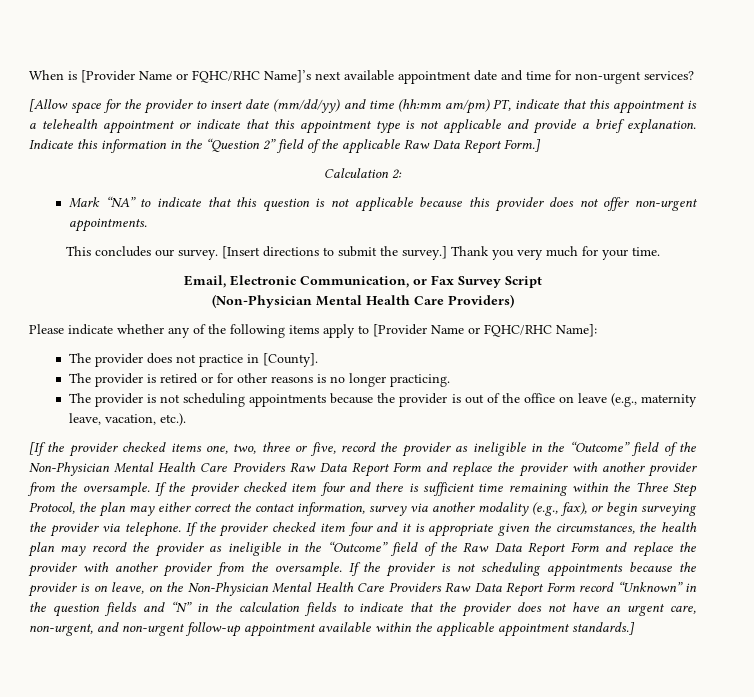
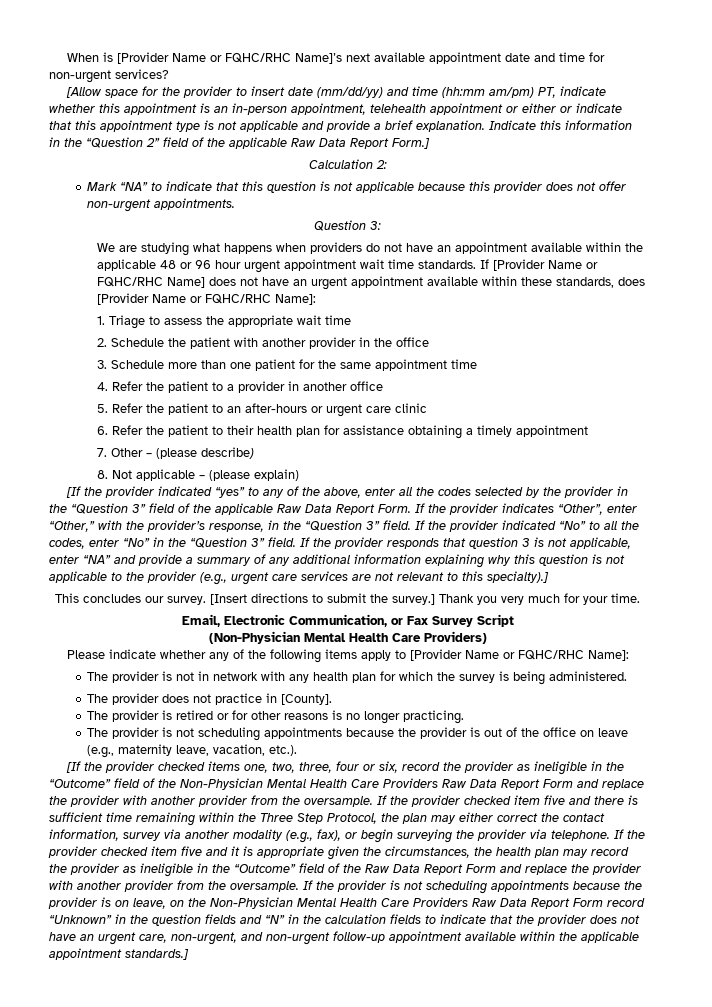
[562,99,587,109] that -> [49,104,95,113] whether
[29,123,36,129] a -> [214,103,366,115] an in-person appointment,
(191, 125) none -> [522,103,572,113] either or
(148, 225) none -> [314,220,381,231] [97,242,644,256] [97,259,599,273] [97,276,646,290] [97,293,317,305] [97,315,352,329] [97,337,430,349] [97,359,478,371] [97,381,384,393] [97,403,428,417] [97,425,589,439] [97,447,255,459] [97,469,300,481] [66,486,629,498] [49,503,637,515] [49,520,639,532] [49,537,631,549] [49,554,625,568] [49,571,549,585] // Question 3: // We are studying what happens when providers do not have an appointment available within the applicable 48 or 96 hour urgent appointment wait time standards. If [Provider Name or FQHC/RHC Name] does not have an urgent appointment available within these standards, does [Provider Name or FQHC/RHC Name]: // 1. Triage to assess the appropriate wait time // 2. Schedule the patient with another provider in the office // 3. Schedule more than one patient for the same appointment time // 4. Refer the patient to a provider in another office // 5. Refer the patient to an after-hours or urgent care clinic // 6. Refer the patient to their health plan for assistance obtaining a timely appointment // 7. Other – (please describe) // 8. Not applicable – (please explain) // [If the provider indicated “yes” to any of the above, enter all the codes selected by the provider in the “Question 3” field of the applicable Raw Data Report Form. If the provider indicates “Other”, enter “Other,” with the provider’s response, in the “Question 3” field. If the provider indicated “No” to all the codes, enter “No” in the “Question 3” field. If the provider responds that question 3 is not applicable, enter “NA” and provide a summary of any additional information explaining why this question is not applicable to the provider (e.g., urgent care services are not relevant to this specialty).]
(597, 330) none -> [87,671,628,685] // The provider is not in network with any health plan for which the survey is being administered.
[261,442,336,456] three or five, -> [299,761,399,773] three, four or six,
[319,482,345,496] four -> [544,795,565,805] five
[347,522,373,536] four -> [181,846,202,856] five

